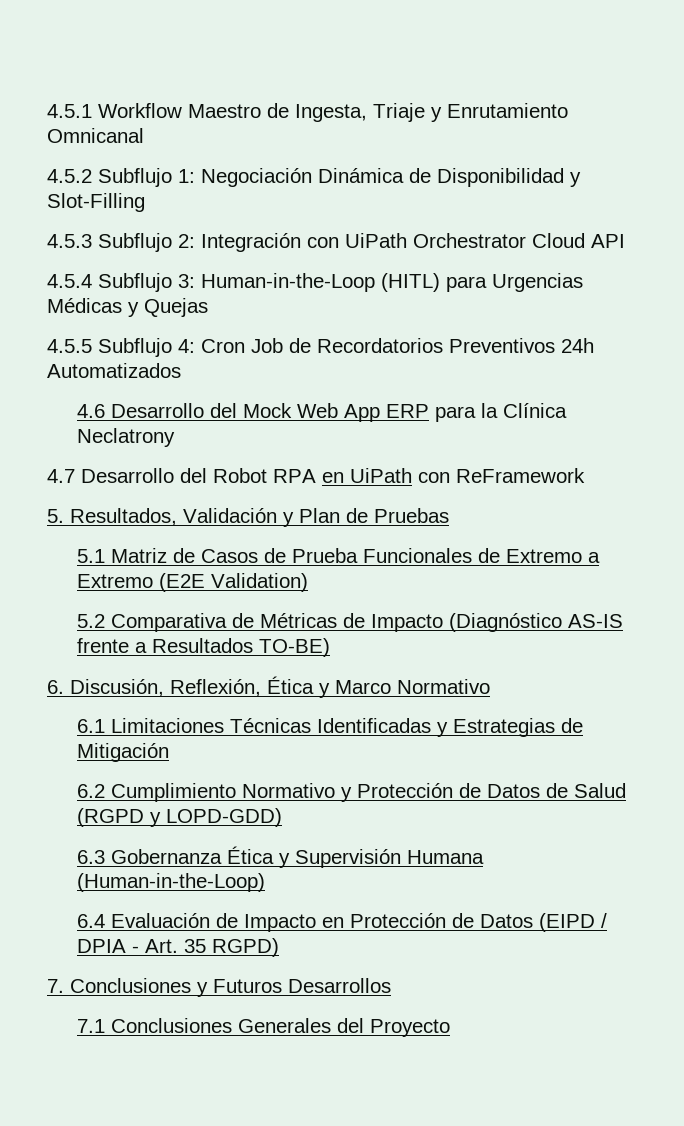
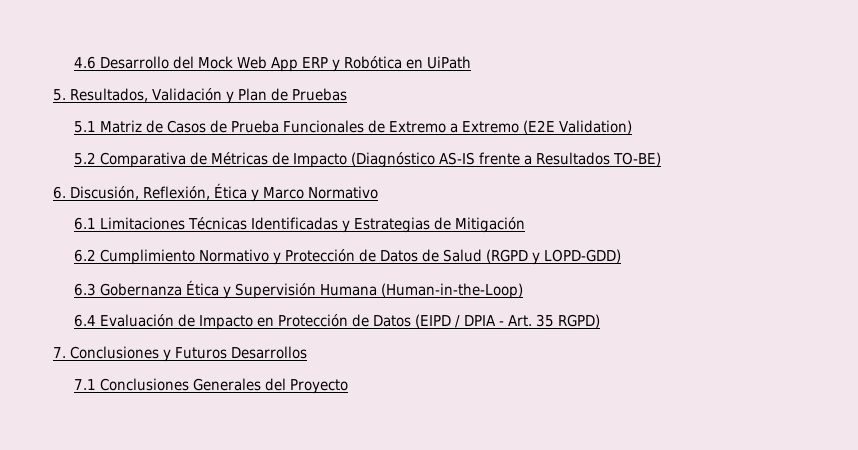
[47,103,568,122] [47,128,144,143] [47,168,581,187] [47,193,145,212] [47,233,625,252] [47,273,583,292] [47,298,208,317] [47,338,594,357] [47,363,181,378] 4.5.1 Workflow Maestro de Ingesta, Triaje y Enrutamiento Omnicanal // 4.5.2 Subflujo 1: Negociación Dinámica de Disponibilidad y Slot-Filling // 4.5.3 Subflujo 2: Integración con UiPath Orchestrator Cloud API // 4.5.4 Subflujo 3: Human-in-the-Loop (HITL) para Urgencias Médicas y Quejas // 4.5.5 Subflujo 4: Cron Job de Recordatorios Preventivos 24h Automatizados // -> (74, 62) none
[435,403,568,422] [77,428,176,447] [47,468,316,483] para la Clínica Neclatrony // 4.7 Desarrollo del Robot RPA -> [332,56,403,72] y Robótica
[418,468,585,483] con ReFramework -> (472, 62) none

